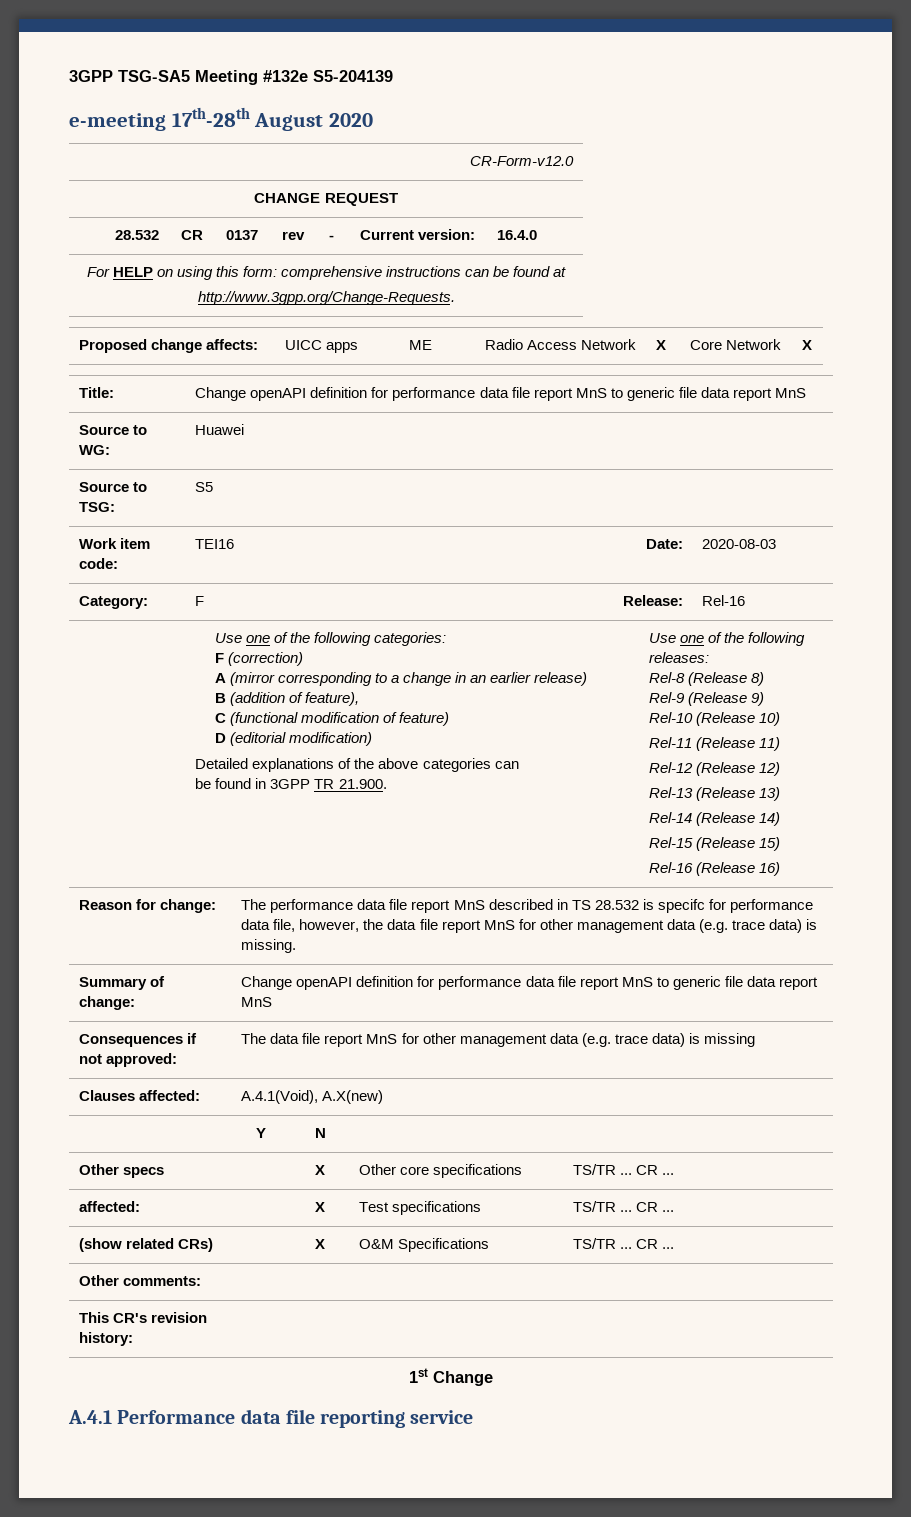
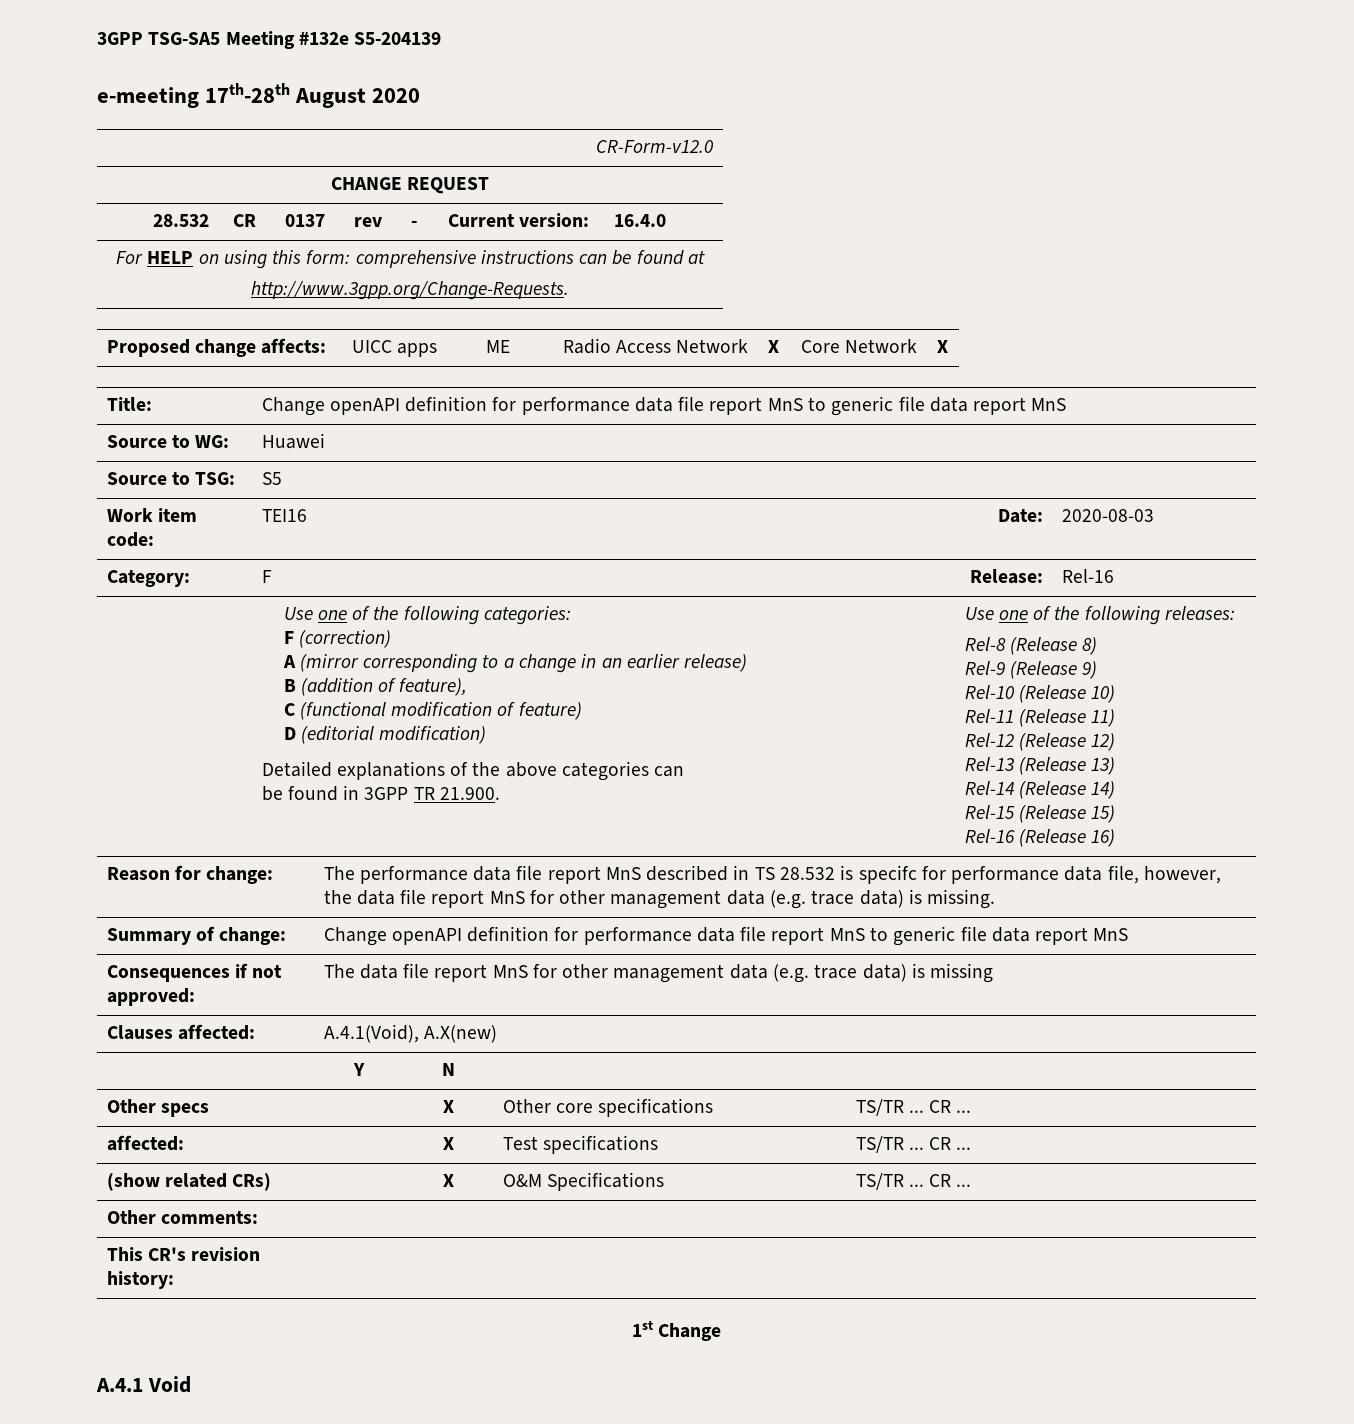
[117,1409,474,1428] Performance data file reporting service -> [147,1376,191,1393] Void

